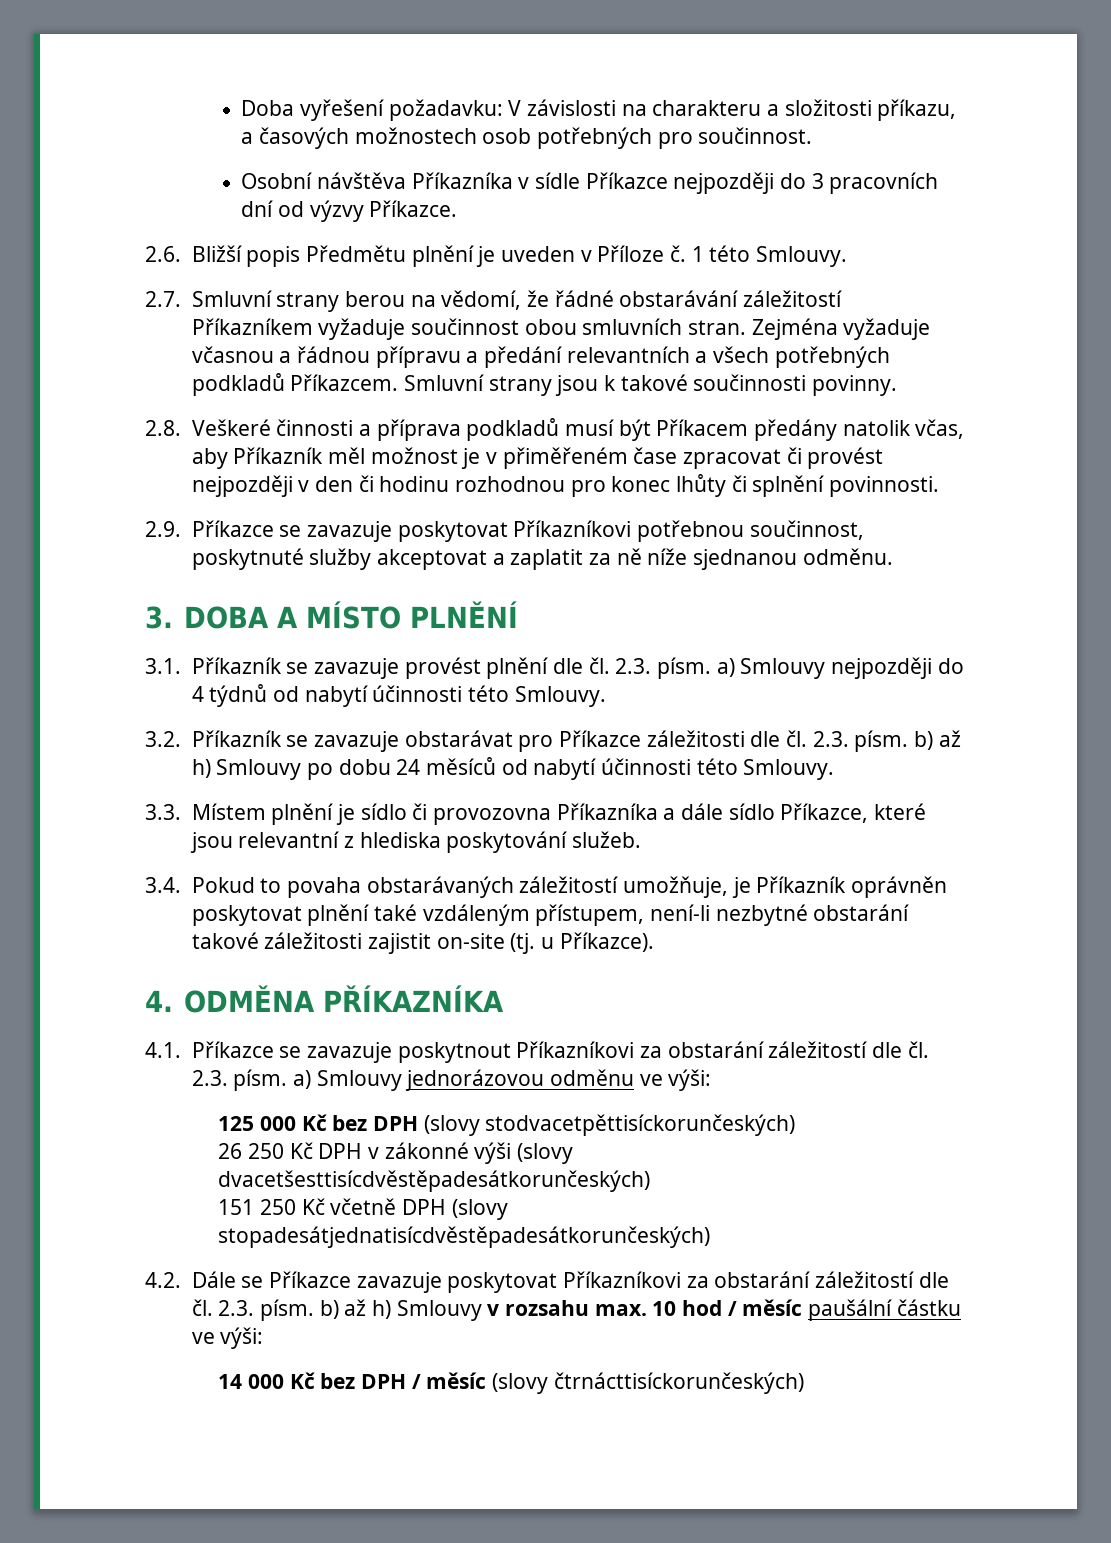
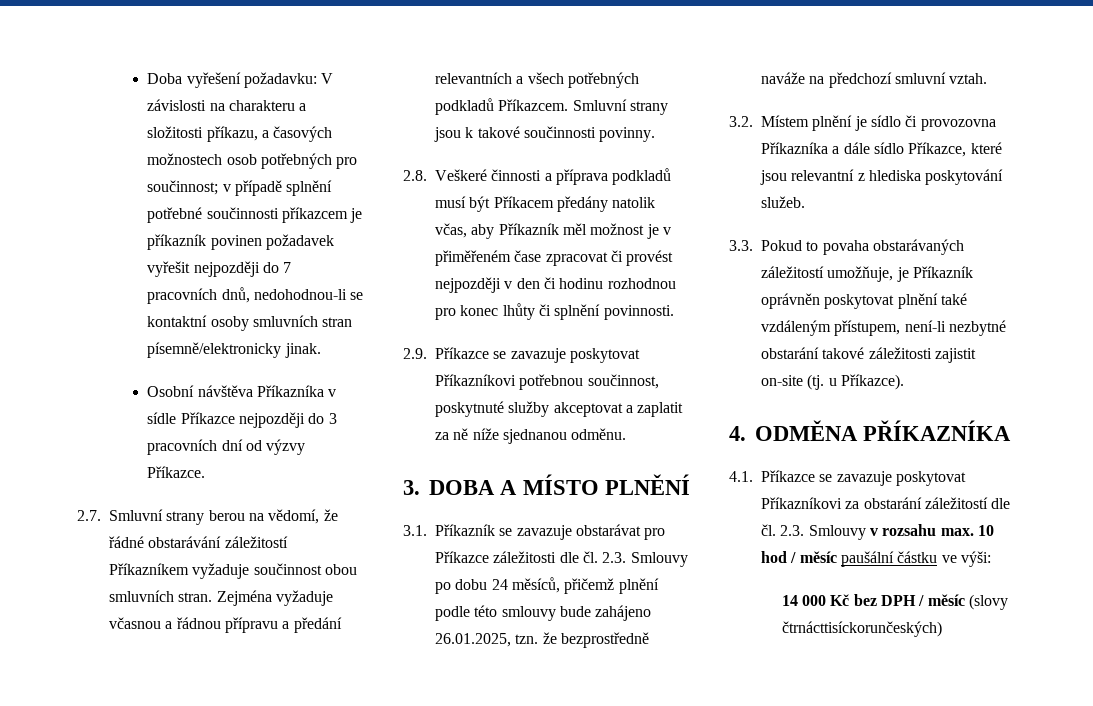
[698,127,813,144] součinnost. -> [147,180,333,196] [147,207,363,223] [147,234,334,250] [147,261,292,277] [147,287,364,304] [147,315,353,331] [147,342,321,358] součinnost; v případě splnění potřebné součinnosti příkazcem je příkazník povinen požadavek vyřešit nejpozději do 7 pracovních dnů, nedohodnou-li se kontaktní osoby smluvních stran písemně/elektronicky jinak.
[145,245,847,267] // 2.6. Bližší popis Předmětu plnění je uveden v Příloze č. 1 této Smlouvy. -> (206, 472) none
[404,657,964,679] [191,684,606,707] [145,730,399,752] provést plnění dle čl. 2.3. písm. a) Smlouvy nejpozději do 4 týdnů od nabytí účinnosti této Smlouvy. // 3.2. Příkazník se zavazuje -> (572, 532) none
[854,730,961,752] [191,757,835,780] [145,804,181,820] písm. b) až h) Smlouvy po dobu 24 měsíců od nabytí účinnosti této Smlouvy. // 3.3. -> [630,552,688,567] [435,577,659,594] [435,605,652,621] [435,632,649,648] [761,72,988,88] [729,116,753,127] Smlouvy po dobu 24 měsíců, přičemž plnění podle této smlouvy bude zahájeno 26.01.2025, tzn. že bezprostředně naváže na předchozí smluvní vztah. // 3.2.
[145,877,181,893] 3.4. -> [729,240,753,251] 3.3.
[397,1041,929,1063] [191,1069,712,1091] [218,1114,796,1136] [218,1142,574,1164] [218,1170,651,1192] [218,1198,508,1220] [218,1226,711,1248] [145,1271,442,1293] poskytnout Příkazníkovi za obstarání záležitostí dle čl. 2.3. písm. a) Smlouvy jednorázovou odměnu ve výši: // 125 000 Kč bez DPH (slovy stodvacetpěttisíckorunčeských) // 26 250 Kč DPH v zákonné výši (slovy dvacetšesttisícdvěstěpadesátkorunčeských) // 151 250 Kč včetně DPH (slovy stopadesátjednatisícdvěstěpadesátkorunčeských) // 4.2. Dále se Příkazce zavazuje -> (892, 478) none
[259,1299,391,1321] písm. b) až h) -> (805, 530) none

